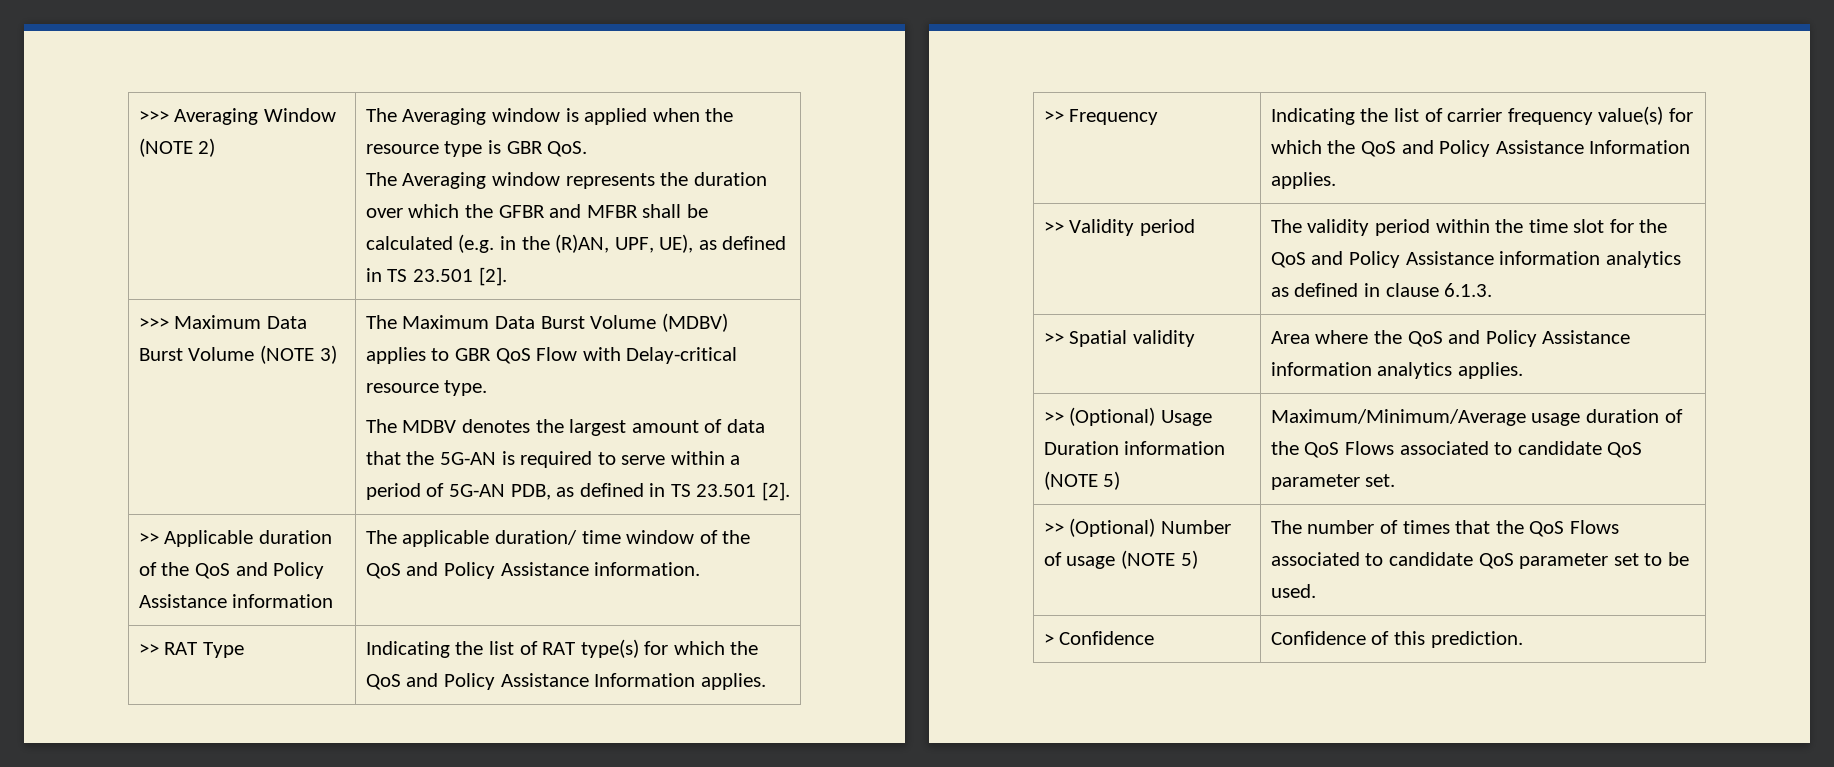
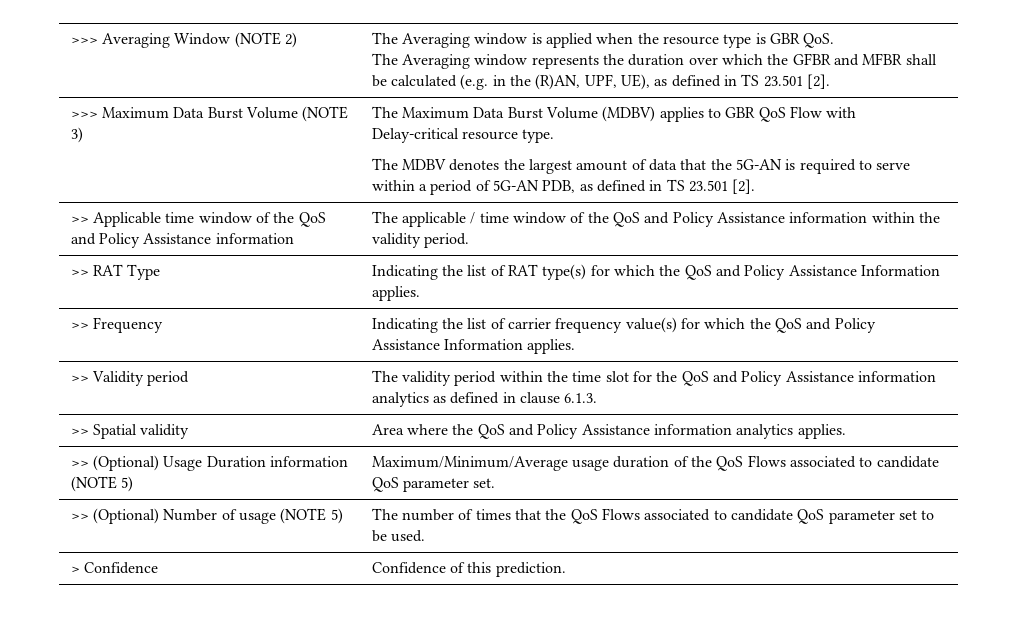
[258,530,332,544] duration -> [165,212,252,224] time window
[494,530,751,545] [365,562,701,579] duration/ time window of the QoS and Policy Assistance information. -> [470,212,940,227] [371,233,470,248] / time window of the QoS and Policy Assistance information within the validity period.

